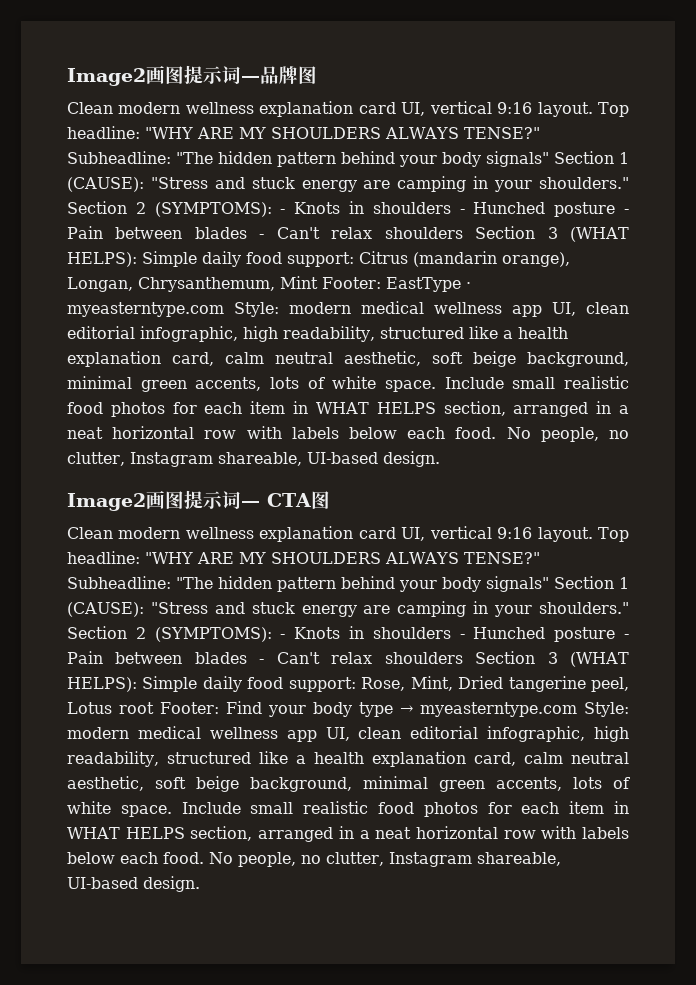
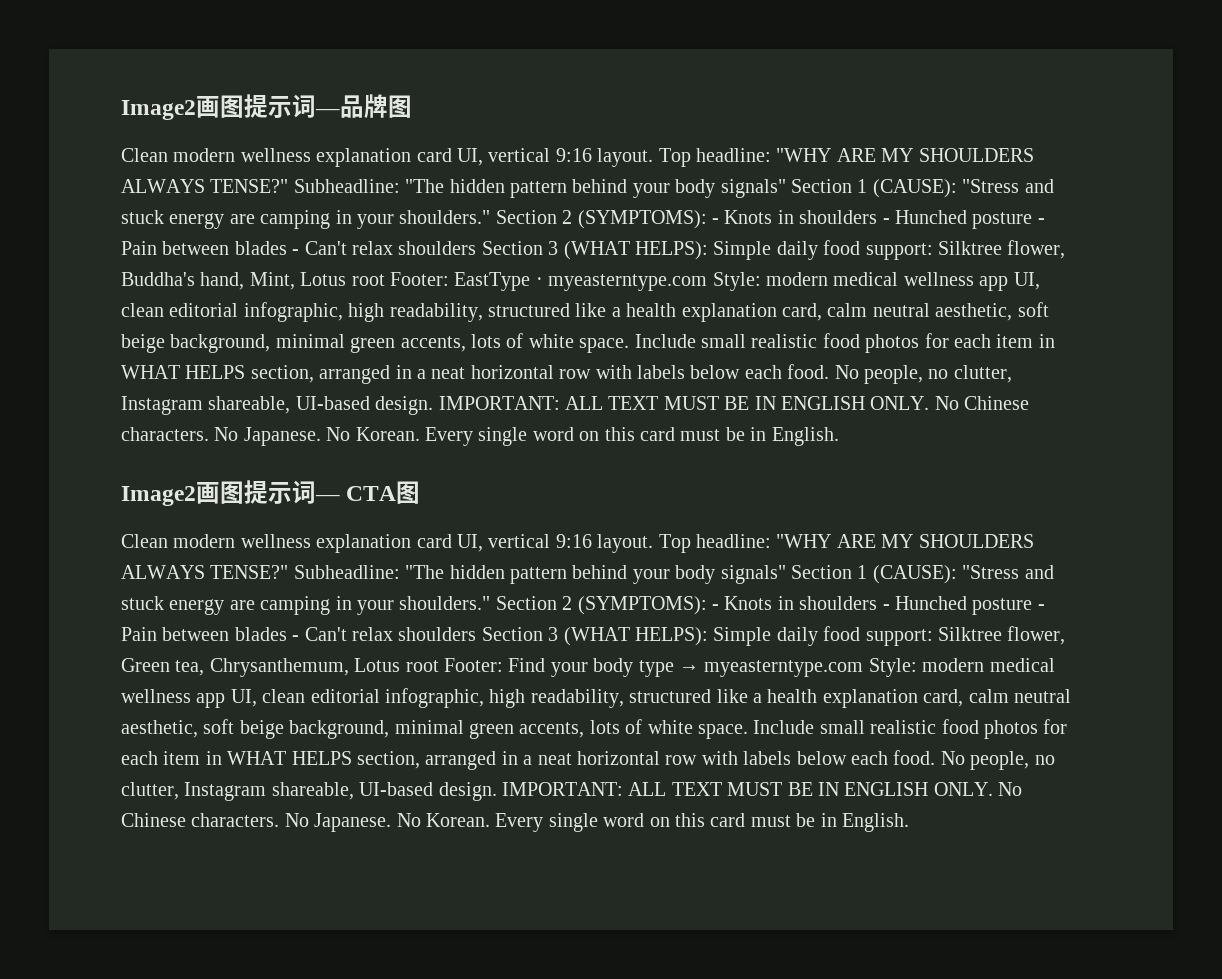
[359,251,570,267] [67,276,318,292] Citrus (mandarin orange), Longan, Chrysanthemum, Mint -> [937,240,1066,259] [121,272,385,290] Silktree flower, Buddha's hand, Mint, Lotus root
(440, 459) none -> [438,396,1030,410] [121,427,839,446] IMPORTANT: ALL TEXT MUST BE IN ENGLISH ONLY. No Chinese characters. No Japanese. No Korean. Every single word on this card must be in English.
[361,676,630,692] Rose, Mint, Dried tangerine peel, -> [937,626,1066,645] [121,658,349,677] Silktree flower, Green tea, Chrysanthemum,
(200, 884) none -> [502,782,1023,796] [121,813,909,832] IMPORTANT: ALL TEXT MUST BE IN ENGLISH ONLY. No Chinese characters. No Japanese. No Korean. Every single word on this card must be in English.

